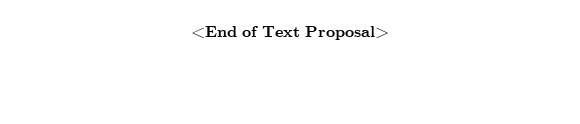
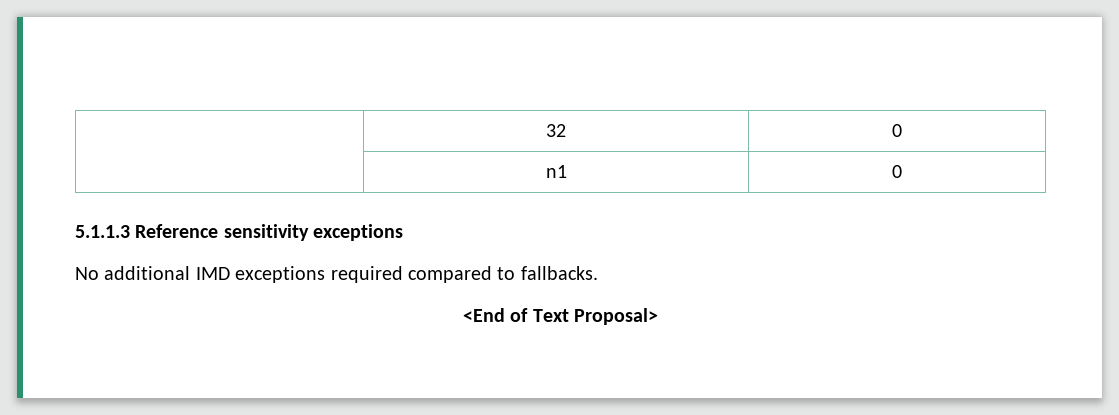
(191, 32) none -> [546,124,566,137] [892,124,903,137] [545,165,567,178] [892,165,903,178] [75,224,404,241] [75,266,598,283] | 32 | 0 // | n1 | 0 // 5.1.1.3 Reference sensitivity exceptions // No additional IMD exceptions required compared to fallbacks. //

